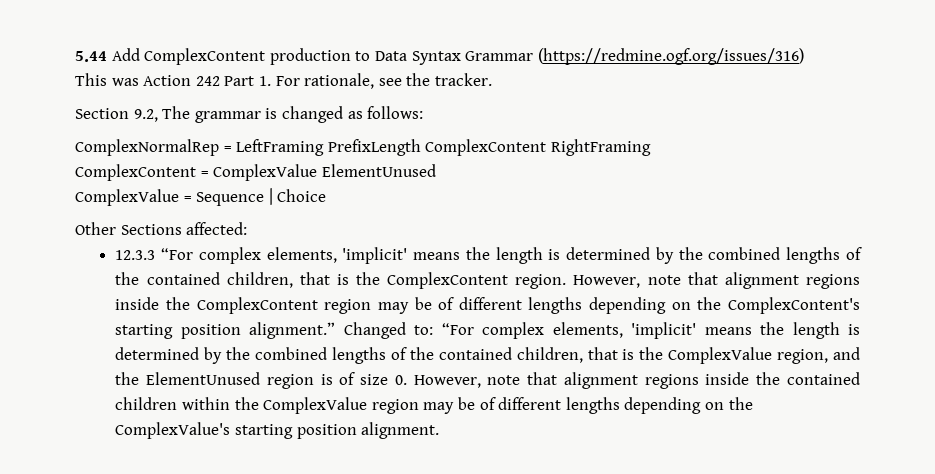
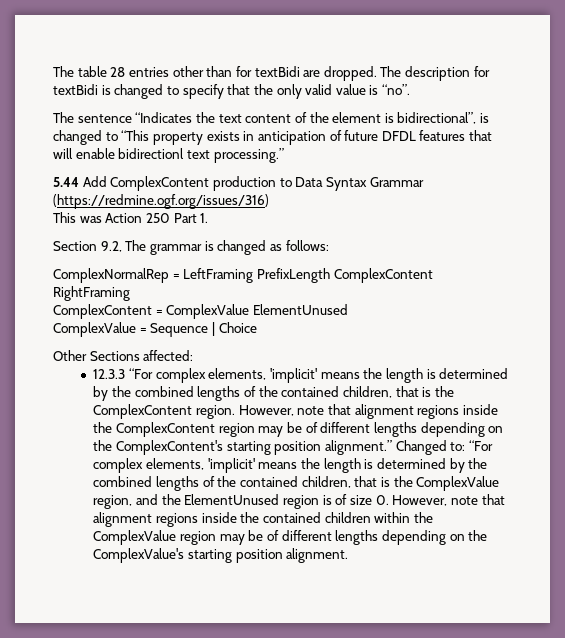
(75, 56) none -> [53,66,490,81] [53,84,411,99] [53,112,490,124] [53,130,493,145] [53,148,284,163] The table 28 entries other than for textBidi are dropped. The description for textBidi is changed to specify that the only valid value is “no”. // The sentence “Indicates the text content of the element is bidirectional”, is changed to “This property exists in anticipation of future DFDL features that will enable bidirectionl text processing.” //
[195,76,220,86] 242 -> [145,213,170,223] 250
[275,73,492,89] For rationale, see the tracker. -> (209, 218) none

